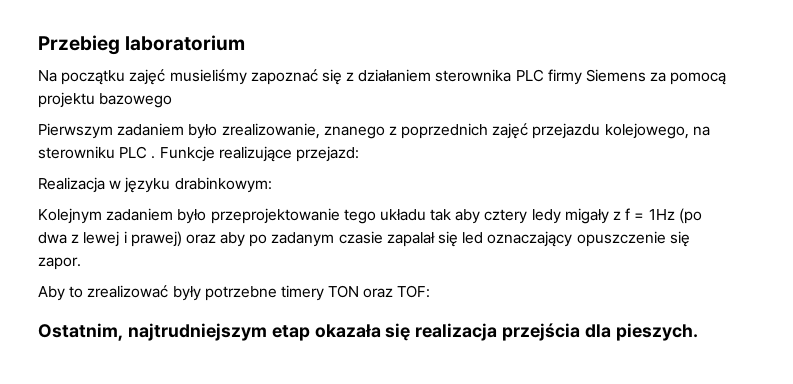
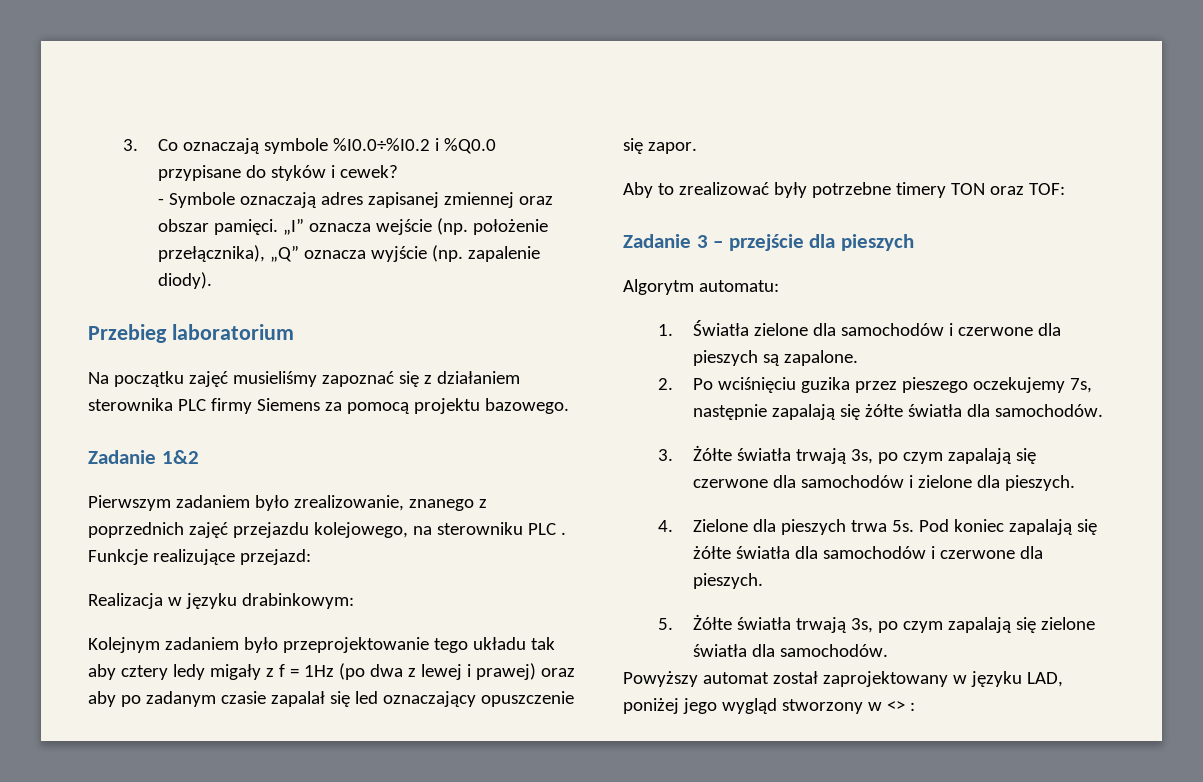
(38, 45) none -> [123,138,497,154] [158,165,399,181] [158,192,554,208] [158,218,549,235] [158,245,541,262] [158,272,213,289] 3. Co oznaczają symbole %I0.0÷%I0.2 i %Q0.0 przypisane do styków i cewek? // - Symbole oznaczają adres zapisanej zmiennej oraz obszar pamięci. „I” oznacza wejście (np. położenie przełącznika), „Q” oznacza wyjście (np. zapalenie diody). //
[99,93,173,108] bazowego -> [484,398,569,414] [88,450,199,464] bazowego. // Zadanie 1&2
[38,323,698,341] Ostatnim, najtrudniejszym etap okazała się realizacja przejścia dla pieszych. -> [623,234,914,251] [623,279,779,295] [658,320,1062,336] [693,350,859,366] [658,377,1093,393] [693,404,1104,420] [658,445,1037,464] [693,475,1076,491] [658,519,1098,535] [693,546,1044,559] [693,573,764,589] [658,614,1096,633] [693,644,889,657] [623,671,1063,687] [623,698,915,714] Zadanie 3 – przejście dla pieszych // Algorytm automatu: // 1. Światła zielone dla samochodów i czerwone dla pieszych są zapalone. // 2. Po wciśnięciu guzika przez pieszego oczekujemy 7s, następnie zapalają się żółte światła dla samochodów. // 3. Żółte światła trwają 3s, po czym zapalają się czerwone dla samochodów i zielone dla pieszych. // 4. Zielone dla pieszych trwa 5s. Pod koniec zapalają się żółte światła dla samochodów i czerwone dla pieszych. // 5. Żółte światła trwają 3s, po czym zapalają się zielone światła dla samochodów. // Powyższy automat został zaprojektowany w języku LAD, poniżej jego wygląd stworzony w <> :

